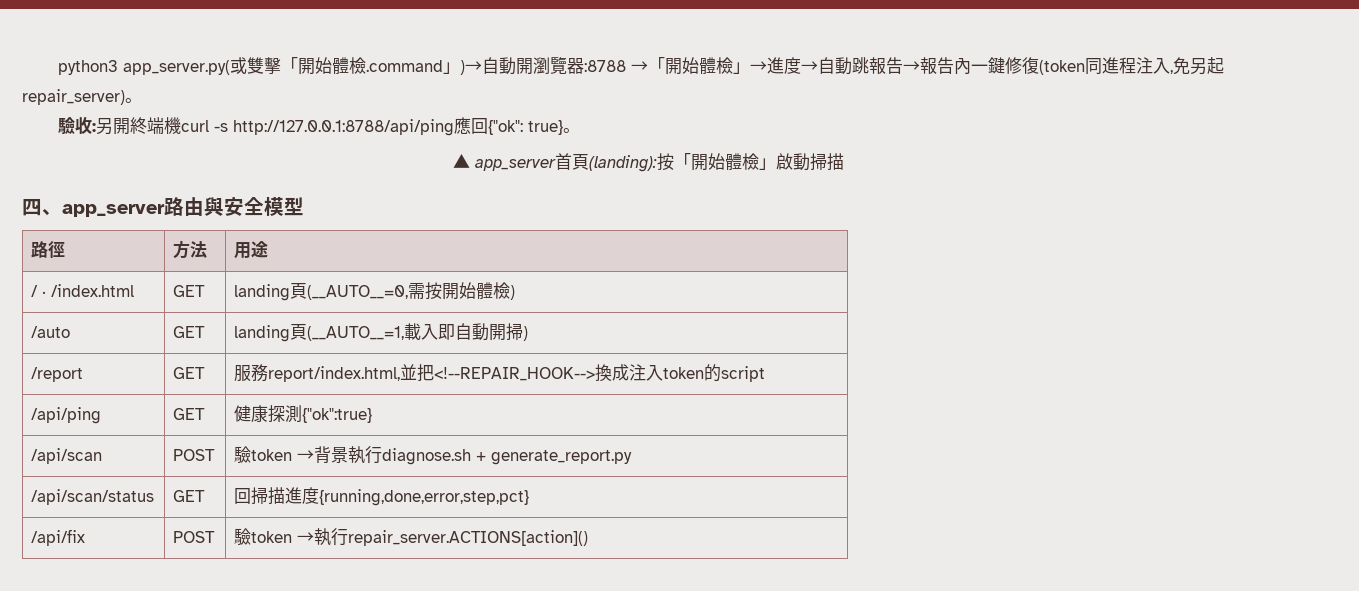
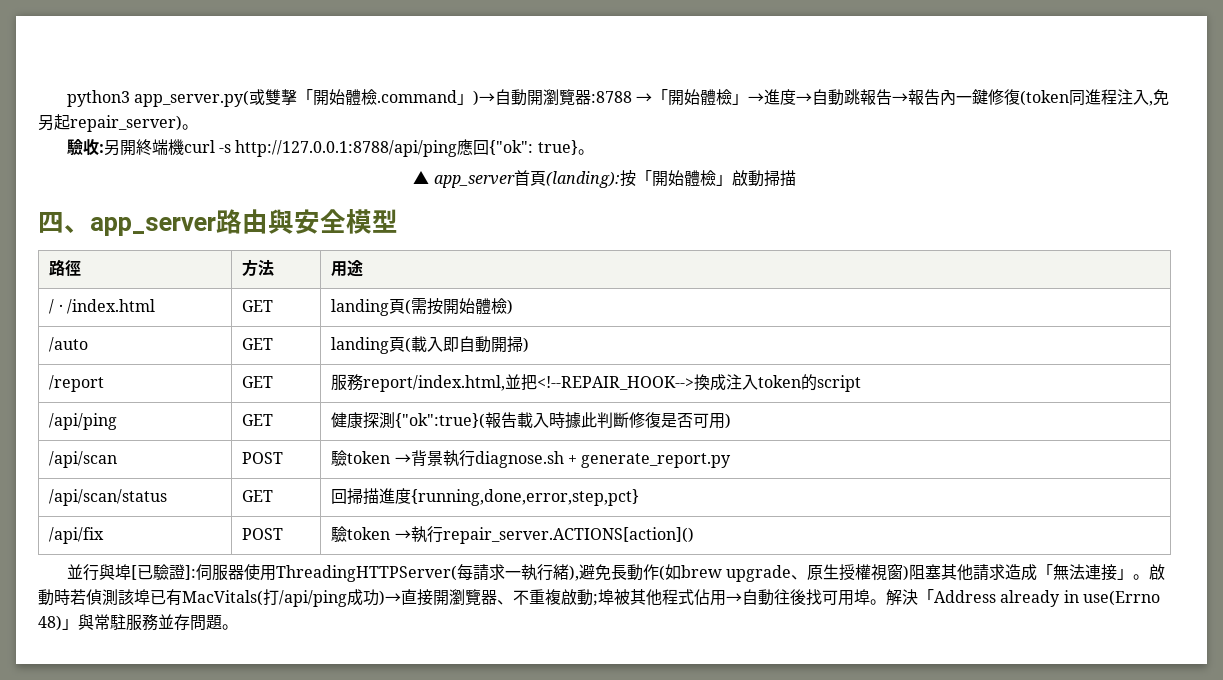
[307,285,409,300] (__AUTO__=0, -> [405,299,412,315] (
[307,326,405,341] (__AUTO__=1, -> [405,337,412,353] (
[302,408,373,423] {"ok":true} -> [395,412,732,429] {"ok":true}(報告載入時據此判斷修復是否可用)
(589, 538) none -> [66,564,1166,582] [38,589,1160,607] [38,614,238,631] // 並行與埠[已驗證]:伺服器使用ThreadingHTTPServer(每請求一執行緒),避免長動作(如brew upgrade、原生授權視窗)阻塞其他請求造成「無法連接」。啟動時若偵測該埠已有MacVitals(打/api/ping成功)→直接開瀏覽器、不重複啟動;埠被其他程式佔用→自動往後找可用埠。解決「Address already in use(Errno 48)」與常駐服務並存問題。

